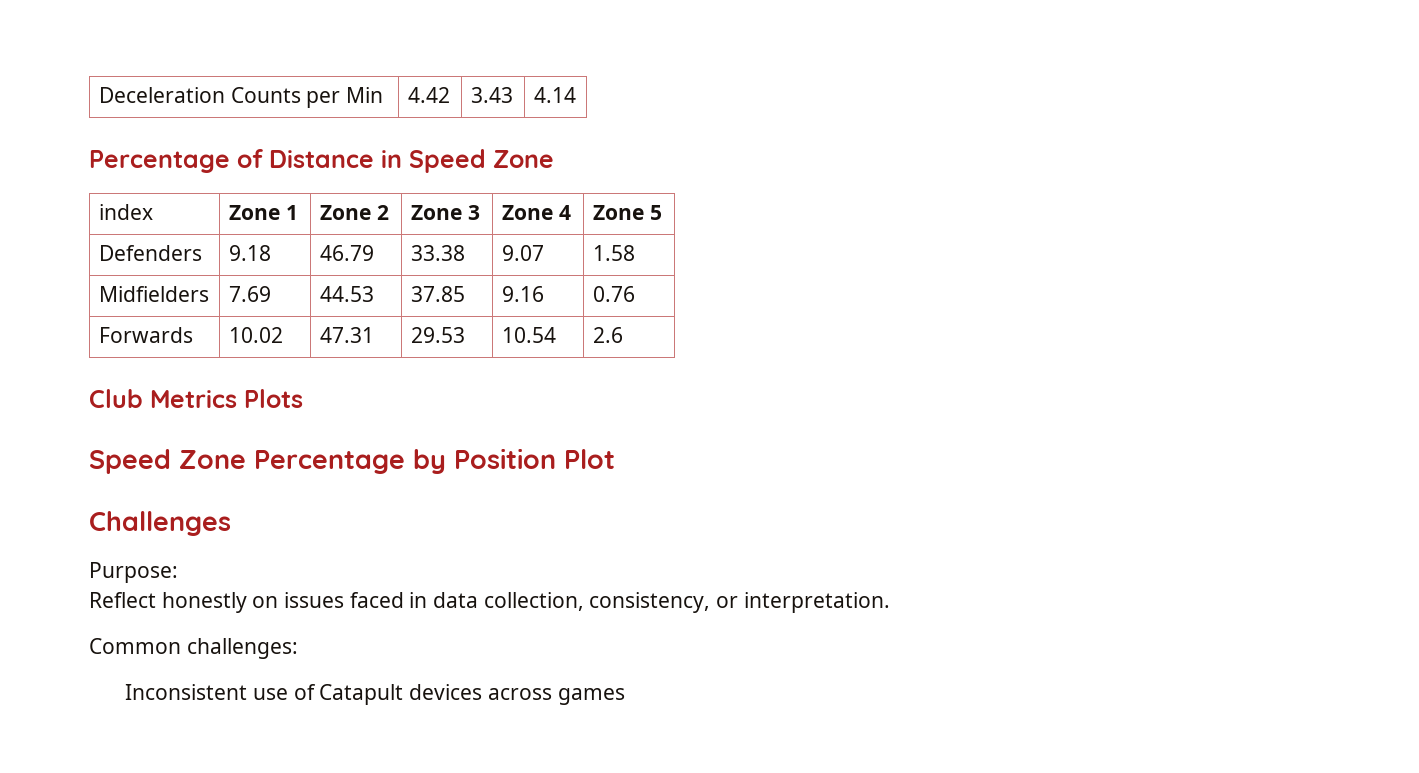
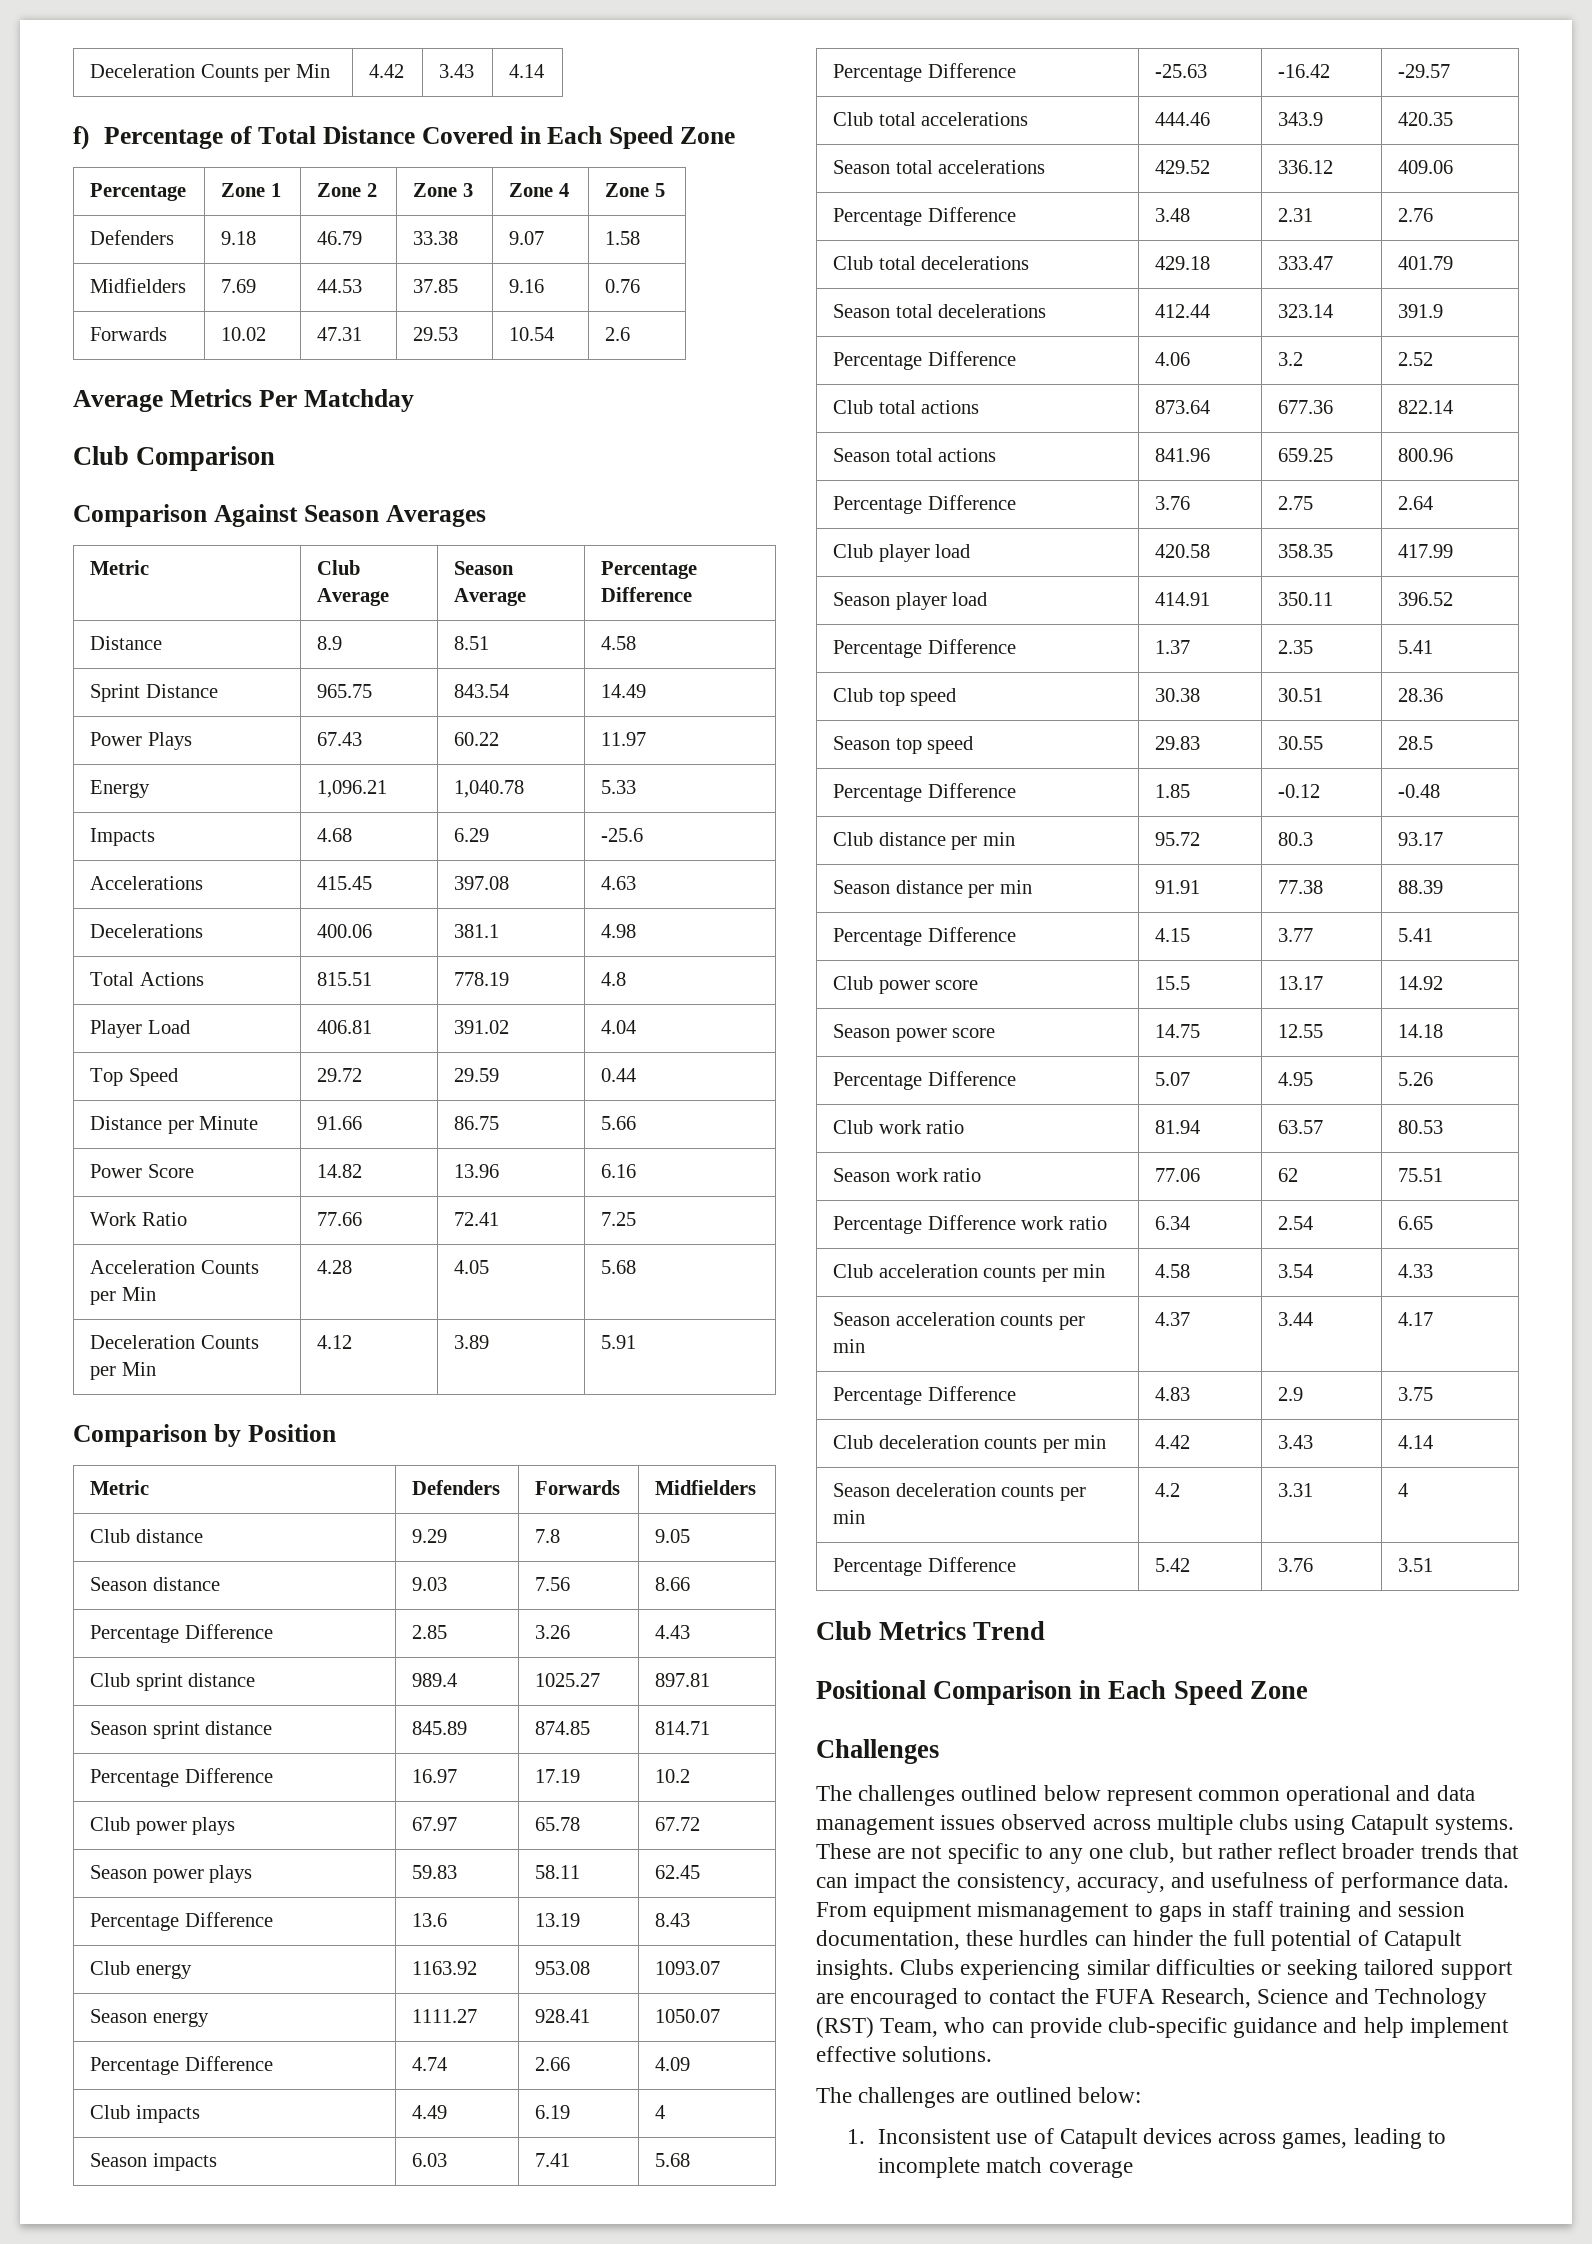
(576, 95) none -> [73,126,89,150] f)
[269,149,554,173] [98,204,153,220] Distance in Speed Zone // index -> [257,126,736,149] [90,183,187,201] Total Distance Covered in Each Speed Zone // Percentage
[89,389,303,408] [89,448,615,474] [89,511,231,536] [89,562,178,583] [89,592,890,613] [89,638,298,659] Club Metrics Plots // Speed Zone Percentage by Position Plot // Challenges // Purpose: // Reflect honestly on issues faced in data collection, consistency, or interpretation. // Common challenges: // -> [73,389,414,412] [73,446,276,471] [73,504,486,527] [90,560,150,575] [317,560,361,575] [317,588,390,606] [454,561,515,575] [454,588,527,606] [601,561,698,579] [601,587,693,602] [90,636,163,650] [317,636,343,650] [454,636,490,650] [601,636,637,650] [90,684,218,702] [317,684,373,698] [454,684,510,698] [601,684,647,698] [90,732,192,750] [317,732,363,746] [454,732,500,746] [601,732,647,746] [90,780,151,798] [317,780,388,798] [454,780,525,798] [601,780,637,794] [90,828,156,846] [317,828,353,842] [454,828,490,842] [601,828,644,842] [90,876,204,890] [317,876,373,890] [454,876,510,890] [601,876,637,890] [90,924,204,938] [317,924,373,938] [454,924,500,938] [601,924,637,938] [90,972,204,986] [317,972,373,986] [454,972,510,986] [601,972,627,986] [90,1020,190,1038] [317,1020,373,1034] [454,1020,510,1034] [601,1020,637,1034] [90,1068,178,1086] [317,1068,363,1082] [454,1068,500,1082] [601,1068,637,1082] [90,1116,259,1134] [317,1116,363,1130] [454,1116,500,1130] [601,1116,637,1130] [90,1164,194,1178] [317,1164,363,1178] [454,1164,500,1178] [601,1164,637,1178] [90,1212,187,1226] [317,1212,363,1226] [454,1212,500,1226] [601,1212,637,1226] [90,1260,259,1274] [90,1287,156,1305] [317,1260,353,1274] [454,1260,490,1274] [601,1260,637,1274] [90,1335,259,1349] [90,1362,156,1380] [317,1335,353,1349] [454,1335,490,1349] [601,1335,637,1349] [73,1424,336,1447] [90,1480,150,1495] [412,1480,501,1495] [535,1480,621,1495] [655,1480,757,1495] [90,1529,203,1543] [412,1529,448,1543] [535,1529,561,1543] [655,1529,691,1543] [90,1577,220,1591] [412,1577,448,1591] [535,1577,571,1591] [655,1577,691,1591] [90,1624,273,1643] [412,1625,448,1639] [535,1625,571,1639] [655,1625,691,1639] [90,1673,256,1691] [412,1673,458,1687] [535,1673,601,1687] [655,1673,711,1687] [90,1721,273,1739] [412,1721,468,1735] [535,1721,591,1735] [655,1721,711,1735] [90,1768,273,1787] [412,1769,458,1783] [535,1769,581,1783] [655,1769,691,1783] [90,1817,236,1835] [412,1817,458,1831] [535,1817,581,1831] [655,1817,701,1831] [90,1865,253,1883] [412,1865,458,1879] [535,1865,581,1879] [655,1865,701,1879] [90,1912,273,1931] [412,1913,448,1927] [535,1913,581,1927] [655,1913,691,1927] [90,1961,192,1979] [412,1961,478,1975] [535,1961,591,1975] [655,1961,721,1975] [90,2009,209,2027] [412,2009,478,2023] [535,2009,591,2023] [655,2009,721,2023] [90,2056,273,2075] [412,2057,448,2071] [535,2057,571,2071] [655,2057,691,2071] [90,2105,200,2123] [412,2105,448,2119] [535,2105,571,2119] [655,2105,666,2119] [90,2153,217,2171] [412,2153,448,2167] [535,2153,571,2167] [655,2153,691,2167] [833,63,1016,82] [1155,64,1208,78] [1278,64,1331,78] [1398,64,1451,78] [833,112,1029,126] [1155,112,1211,126] [1278,112,1324,126] [1398,112,1454,126] [833,160,1046,174] [1155,160,1211,174] [1278,160,1334,174] [1398,160,1454,174] [833,207,1016,226] [1155,208,1191,222] [1278,208,1314,222] [1398,208,1434,222] [833,256,1030,270] [1155,256,1211,270] [1278,256,1334,270] [1398,256,1454,270] [833,304,1047,318] [1155,304,1211,318] [1278,304,1334,318] [1398,304,1444,318] [833,351,1016,370] [1155,352,1191,366] [1278,352,1304,366] [1398,352,1434,366] [833,400,980,414] [1155,400,1211,414] [1278,400,1334,414] [1398,400,1454,414] [833,448,997,462] [1155,448,1211,462] [1278,448,1334,462] [1398,448,1454,462] [833,495,1016,514] [1155,496,1191,510] [1278,496,1314,510] [1398,496,1434,510] [833,544,971,562] [1155,544,1211,558] [1278,544,1334,558] [1398,544,1454,558] [833,592,988,610] [1155,592,1211,606] [1278,592,1334,606] [1398,592,1454,606] [833,639,1016,658] [1155,640,1191,654] [1278,640,1314,654] [1398,640,1434,654] [833,688,957,706] [1155,688,1201,702] [1278,688,1324,702] [1398,688,1444,702] [833,736,974,754] [1155,736,1201,750] [1278,736,1324,750] [1398,736,1434,750] [833,783,1016,802] [1155,784,1191,798] [1278,784,1321,798] [1398,784,1441,798] [833,832,1015,850] [1155,832,1201,846] [1278,832,1314,846] [1398,832,1444,846] [833,880,1032,898] [1155,880,1201,894] [1278,880,1324,894] [1398,880,1444,894] [833,927,1016,946] [1155,928,1191,942] [1278,928,1314,942] [1398,928,1434,942] [833,976,979,994] [1155,976,1191,990] [1278,976,1324,990] [1398,976,1444,990] [833,1024,996,1042] [1155,1024,1201,1038] [1278,1024,1324,1038] [1398,1024,1444,1038] [833,1071,1016,1090] [1155,1072,1191,1086] [1278,1072,1314,1086] [1398,1072,1434,1086] [833,1120,965,1134] [1155,1120,1201,1134] [1278,1120,1324,1134] [1398,1120,1444,1134] [833,1168,982,1182] [1155,1168,1201,1182] [1278,1168,1299,1182] [1398,1168,1444,1182] [833,1215,1107,1234] [1155,1216,1191,1230] [1278,1216,1314,1230] [1398,1216,1434,1230] [833,1264,1106,1282] [1155,1264,1191,1278] [1278,1264,1314,1278] [1398,1264,1434,1278] [833,1312,1085,1330] [833,1339,866,1353] [1155,1312,1191,1326] [1278,1312,1314,1326] [1398,1312,1434,1326] [833,1386,1016,1405] [1155,1387,1191,1401] [1278,1387,1304,1401] [1398,1387,1434,1401] [833,1435,1107,1453] [1155,1435,1191,1449] [1278,1435,1314,1449] [1398,1435,1434,1449] [833,1483,1086,1501] [833,1510,866,1524] [1155,1483,1181,1497] [1278,1483,1314,1497] [1398,1483,1409,1497] [833,1557,1016,1576] [1155,1558,1191,1572] [1278,1558,1314,1572] [1398,1558,1434,1572] [816,1621,1046,1640] [816,1680,1308,1705] [816,1739,939,1764] [816,1785,1475,1806] [816,1814,1514,1835] [816,1843,1519,1864] [816,1872,1509,1893] [816,1901,1465,1922] [816,1930,1462,1951] [816,1959,1513,1980] [816,1988,1487,2009] [816,2017,1509,2038] [816,2046,993,2062] [816,2087,1141,2108] [847,2129,866,2144] Average Metrics Per Matchday // Club Comparison // Comparison Against Season Averages // Metric | Club Average | Season Average | Percentage Difference // Distance | 8.9 | 8.51 | 4.58 // Sprint Distance | 965.75 | 843.54 | 14.49 // Power Plays | 67.43 | 60.22 | 11.97 // Energy | 1,096.21 | 1,040.78 | 5.33 // Impacts | 4.68 | 6.29 | -25.6 // Accelerations | 415.45 | 397.08 | 4.63 // Decelerations | 400.06 | 381.1 | 4.98 // Total Actions | 815.51 | 778.19 | 4.8 // Player Load | 406.81 | 391.02 | 4.04 // Top Speed | 29.72 | 29.59 | 0.44 // Distance per Minute | 91.66 | 86.75 | 5.66 // Power Score | 14.82 | 13.96 | 6.16 // Work Ratio | 77.66 | 72.41 | 7.25 // Acceleration Counts per Min | 4.28 | 4.05 | 5.68 // Deceleration Counts per Min | 4.12 | 3.89 | 5.91 // Comparison by Position // Metric | Defenders | Forwards | Midfielders // Club distance | 9.29 | 7.8 | 9.05 // Season distance | 9.03 | 7.56 | 8.66 // Percentage Difference | 2.85 | 3.26 | 4.43 // Club sprint distance | 989.4 | 1025.27 | 897.81 // Season sprint distance | 845.89 | 874.85 | 814.71 // Percentage Difference | 16.97 | 17.19 | 10.2 // Club power plays | 67.97 | 65.78 | 67.72 // Season power plays | 59.83 | 58.11 | 62.45 // Percentage Difference | 13.6 | 13.19 | 8.43 // Club energy | 1163.92 | 953.08 | 1093.07 // Season energy | 1111.27 | 928.41 | 1050.07 // Percentage Difference | 4.74 | 2.66 | 4.09 // Club impacts | 4.49 | 6.19 | 4 // Season impacts | 6.03 | 7.41 | 5.68 // Percentage Difference | -25.63 | -16.42 | -29.57 // Club total accelerations | 444.46 | 343.9 | 420.35 // Season total accelerations | 429.52 | 336.12 | 409.06 // Percentage Difference | 3.48 | 2.31 | 2.76 // Club total decelerations | 429.18 | 333.47 | 401.79 // Season total decelerations | 412.44 | 323.14 | 391.9 // Percentage Difference | 4.06 | 3.2 | 2.52 // Club total actions | 873.64 | 677.36 | 822.14 // Season total actions | 841.96 | 659.25 | 800.96 // Percentage Difference | 3.76 | 2.75 | 2.64 // Club player load | 420.58 | 358.35 | 417.99 // Season player load | 414.91 | 350.11 | 396.52 // Percentage Difference | 1.37 | 2.35 | 5.41 // Club top speed | 30.38 | 30.51 | 28.36 // Season top speed | 29.83 | 30.55 | 28.5 // Percentage Difference | 1.85 | -0.12 | -0.48 // Club distance per min | 95.72 | 80.3 | 93.17 // Season distance per min | 91.91 | 77.38 | 88.39 // Percentage Difference | 4.15 | 3.77 | 5.41 // Club power score | 15.5 | 13.17 | 14.92 // Season power score | 14.75 | 12.55 | 14.18 // Percentage Difference | 5.07 | 4.95 | 5.26 // Club work ratio | 81.94 | 63.57 | 80.53 // Season work ratio | 77.06 | 62 | 75.51 // Percentage Difference work ratio | 6.34 | 2.54 | 6.65 // Club acceleration counts per min | 4.58 | 3.54 | 4.33 // Season acceleration counts per min | 4.37 | 3.44 | 4.17 // Percentage Difference | 4.83 | 2.9 | 3.75 // Club deceleration counts per min | 4.42 | 3.43 | 4.14 // Season deceleration counts per min | 4.2 | 3.31 | 4 // Percentage Difference | 5.42 | 3.76 | 3.51 // Club Metrics Trend // Positional Comparison in Each Speed Zone // Challenges // The challenges outlined below represent common operational and data management issues observed across multiple clubs using Catapult systems. These are not specific to any one club, but rather reflect broader trends that can impact the consistency, accuracy, and usefulness of performance data. From equipment mismanagement to gaps in staff training and session documentation, these hurdles can hinder the full potential of Catapult insights. Clubs experiencing similar difficulties or seeking tailored support are encouraged to contact the FUFA Research, Science and Technology (RST) Team, who can provide club-specific guidance and help implement effective solutions. // The challenges are outlined below: // 1.
[557,688,625,705] games -> [1282,2128,1446,2149] [878,2157,1133,2178] games, leading to incomplete match coverage

